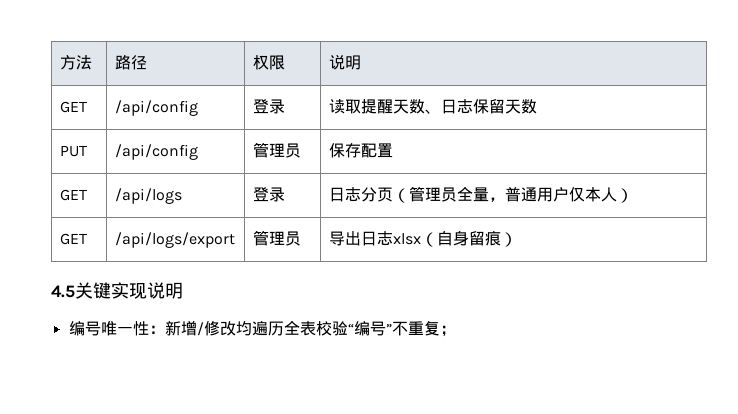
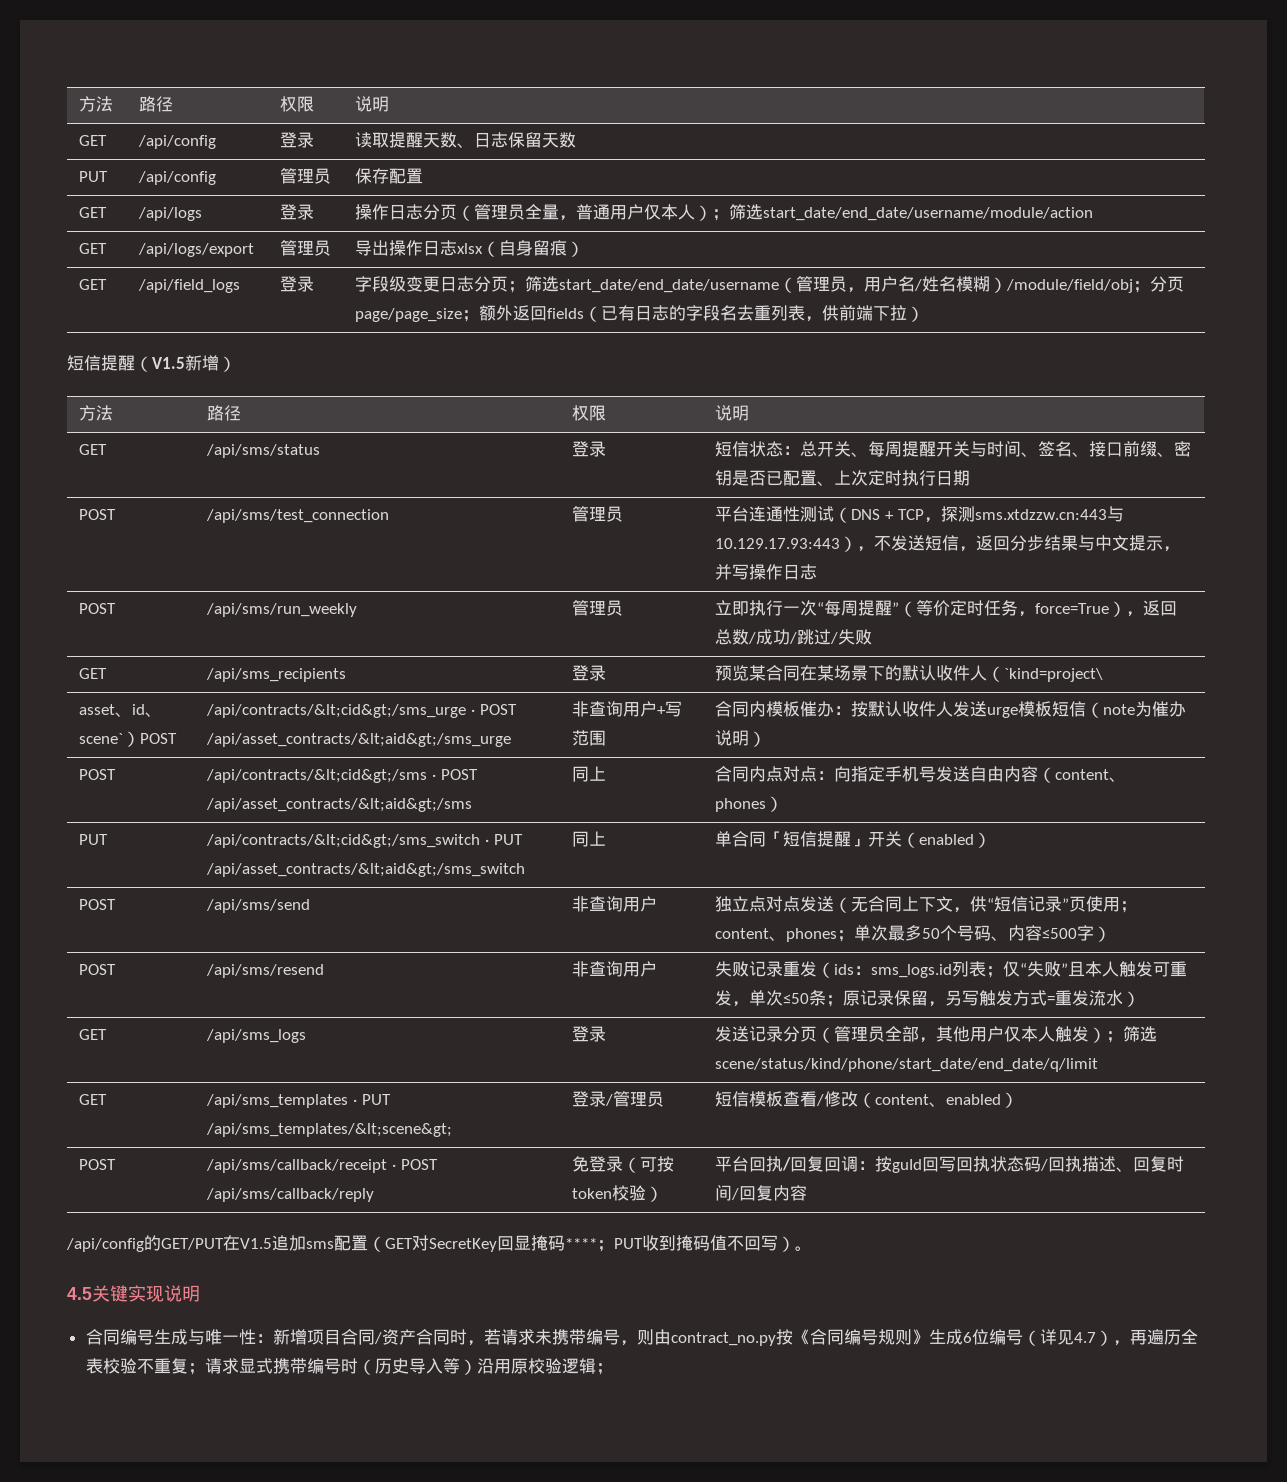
(285, 194) none -> [355,204,390,220] 操作
(633, 195) none -> [712,204,1094,221] ；筛选start_date/end_date/username/module/action
(361, 238) none -> [389,240,424,256] 操作
[51,282,183,299] [68,320,440,336] // 4.5关键实现说明 // 编号唯一性：新增/修改均遍历全表校验“编号”不重复 -> [79,279,108,290] [138,279,241,293] [280,276,315,292] [355,276,1185,293] [355,305,925,322] [67,355,236,372] [79,405,114,421] [207,405,242,421] [572,405,607,421] [715,405,750,421] [79,444,108,455] [206,444,321,458] [572,441,607,457] [715,441,1192,457] [715,470,971,486] [79,509,117,520] [206,509,390,523] [572,506,624,522] [715,506,1124,523] [715,535,1181,552] [715,564,818,580] [79,603,117,614] [206,603,358,617] [572,600,624,616] [715,600,1178,617] [715,629,873,645] [79,668,108,679] [206,668,347,682] [572,665,607,681] [715,665,1104,682] [79,704,163,717] [79,731,178,747] [206,704,517,718] [206,733,512,747] [572,701,683,717] [572,730,607,746] [715,701,1187,718] [715,730,767,747] [79,769,117,780] [206,769,478,783] [206,798,473,812] [572,766,607,782] [715,766,1127,783] [715,796,784,812] [79,834,109,845] [206,834,523,848] [206,863,526,877] [572,831,607,847] [715,831,992,848] [79,899,117,910] [206,899,311,913] [572,896,658,912] [715,896,1138,913] [715,925,1112,942] [79,964,117,975] [206,964,325,978] [572,961,658,977] [715,961,1188,978] [715,990,1141,1007] [79,1029,108,1040] [206,1029,307,1043] [572,1026,607,1042] [715,1026,1158,1043] [715,1058,1099,1072] [79,1094,108,1105] [206,1094,391,1108] [206,1123,453,1137] [572,1091,665,1107] [715,1091,1019,1108] [79,1159,117,1170] [206,1159,438,1173] [206,1188,375,1202] [572,1156,675,1173] [572,1185,664,1202] [715,1156,1185,1173] [715,1185,808,1201] [66,1235,812,1252] [67,1285,200,1302] [85,1329,1198,1346] [85,1358,596,1375] // GET | /api/field_logs | 登录 | 字段级变更日志分页；筛选start_date/end_date/username（管理员，用户名/姓名模糊）/module/field/obj；分页page/page_size；额外返回fields（已有日志的字段名去重列表，供前端下拉） // 短信提醒（V1.5新增） // 方法 | 路径 | 权限 | 说明 // GET | /api/sms/status | 登录 | 短信状态：总开关、每周提醒开关与时间、签名、接口前缀、密钥是否已配置、上次定时执行日期 // POST | /api/sms/test_connection | 管理员 | 平台连通性测试（DNS + TCP，探测sms.xtdzzw.cn:443与10.129.17.93:443），不发送短信，返回分步结果与中文提示，并写操作日志 // POST | /api/sms/run_weekly | 管理员 | 立即执行一次“每周提醒”（等价定时任务，force=True），返回总数/成功/跳过/失败 // GET | /api/sms_recipients | 登录 | 预览某合同在某场景下的默认收件人（`kind=project\ // asset、id、scene`）POST | /api/contracts/&lt;cid&gt;/sms_urge · POST /api/asset_contracts/&lt;aid&gt;/sms_urge | 非查询用户+写范围 | 合同内模板催办：按默认收件人发送urge模板短信（note为催办说明） // POST | /api/contracts/&lt;cid&gt;/sms · POST /api/asset_contracts/&lt;aid&gt;/sms | 同上 | 合同内点对点：向指定手机号发送自由内容（content、phones） // PUT | /api/contracts/&lt;cid&gt;/sms_switch · PUT /api/asset_contracts/&lt;aid&gt;/sms_switch | 同上 | 单合同「短信提醒」开关（enabled） // POST | /api/sms/send | 非查询用户 | 独立点对点发送（无合同上下文，供“短信记录”页使用；content、phones；单次最多50个号码、内容≤500字） // POST | /api/sms/resend | 非查询用户 | 失败记录重发（ids：sms_logs.id列表；仅“失败”且本人触发可重发，单次≤50条；原记录保留，另写触发方式=重发流水） // GET | /api/sms_logs | 登录 | 发送记录分页（管理员全部，其他用户仅本人触发）；筛选scene/status/kind/phone/start_date/end_date/q/limit // GET | /api/sms_templates · PUT /api/sms_templates/&lt;scene&gt; | 登录/管理员 | 短信模板查看/修改（content、enabled） // POST | /api/sms/callback/receipt · POST /api/sms/callback/reply | 免登录（可按token校验） | 平台回执/回复回调：按guId回写回执状态码/回执描述、回复时间/回复内容 // /api/config的GET/PUT在V1.5追加sms配置（GET对SecretKey回显掩码****；PUT收到掩码值不回写）。 // 4.5关键实现说明 // 合同编号生成与唯一性：新增项目合同/资产合同时，若请求未携带编号，则由contract_no.py按《合同编号规则》生成6位编号（详见4.7），再遍历全表校验不重复；请求显式携带编号时（历史导入等）沿用原校验逻辑

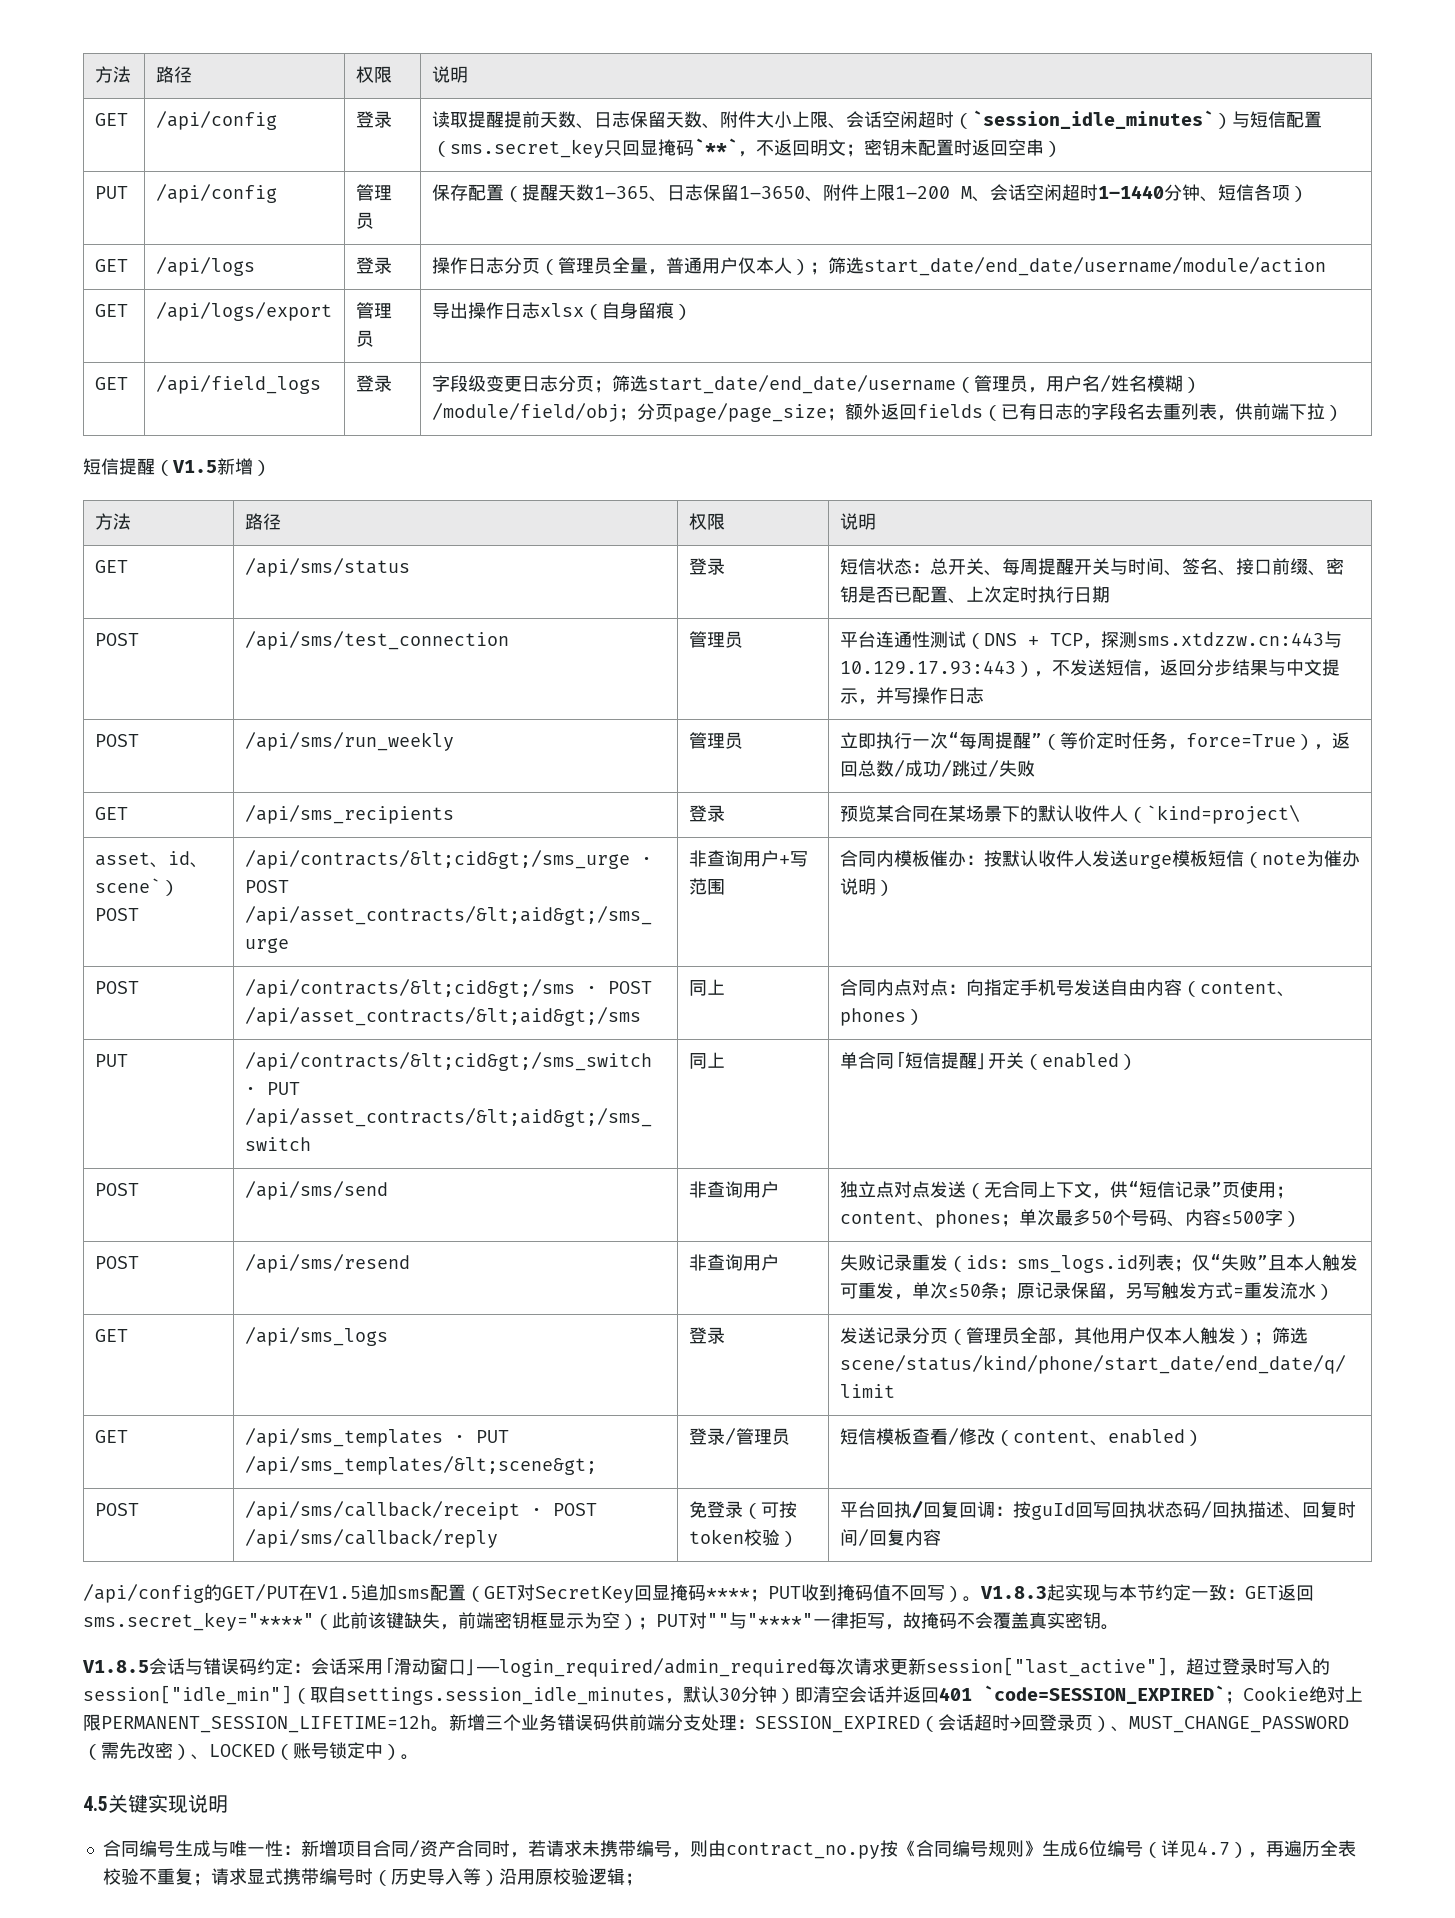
(424, 140) none -> [503,111,540,128] 提前
(577, 140) none -> [701,110,1322,129] [431,138,1062,158] 、附件大小上限、会话空闲超时（`session_idle_minutes`）与短信配置（sms.secret_key只回显掩码`**`，不返回明文；密钥未配置时返回空串）
(424, 176) none -> [503,184,1308,202] （提醒天数1–365、日志保留1–3650、附件上限1–200 M、会话空闲超时1–1440分钟、短信各项）
(812, 1248) none -> [980,1584,1314,1601] [83,1612,1119,1631] [82,1657,1330,1677] [83,1685,1363,1705] [83,1714,1349,1733] [83,1742,419,1760] V1.8.3起实现与本节约定一致：GET返回sms.secret_key="****"（此前该键缺失，前端密钥框显示为空）；PUT对""与"****"一律拒写，故掩码不会覆盖真实密钥。 // V1.8.5会话与错误码约定：会话采用「滑动窗口」——login_required/admin_required每次请求更新session["last_active"]，超过登录时写入的session["idle_min"]（取自settings.session_idle_minutes，默认30分钟）即清空会话并返回401 `code=SESSION_EXPIRED`；Cookie绝对上限PERMANENT_SESSION_LIFETIME=12h。新增三个业务错误码供前端分支处理：SESSION_EXPIRED（会话超时→回登录页）、MUST_CHANGE_PASSWORD（需先改密）、LOCKED（账号锁定中）。

